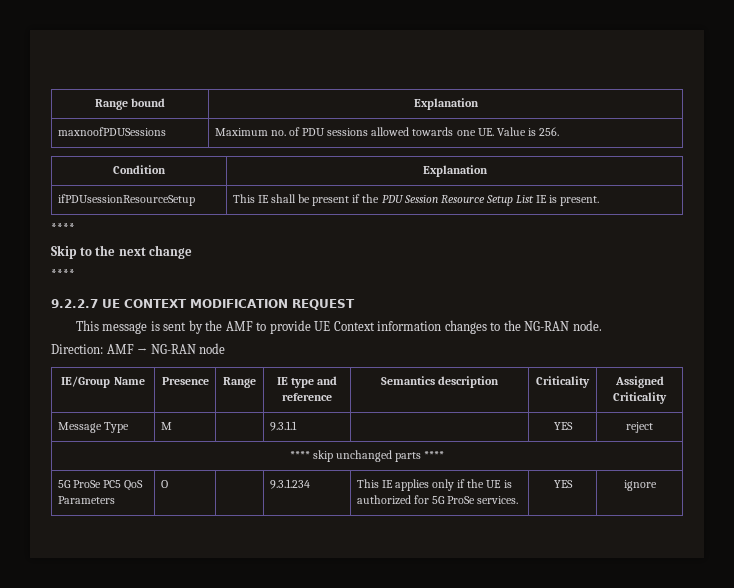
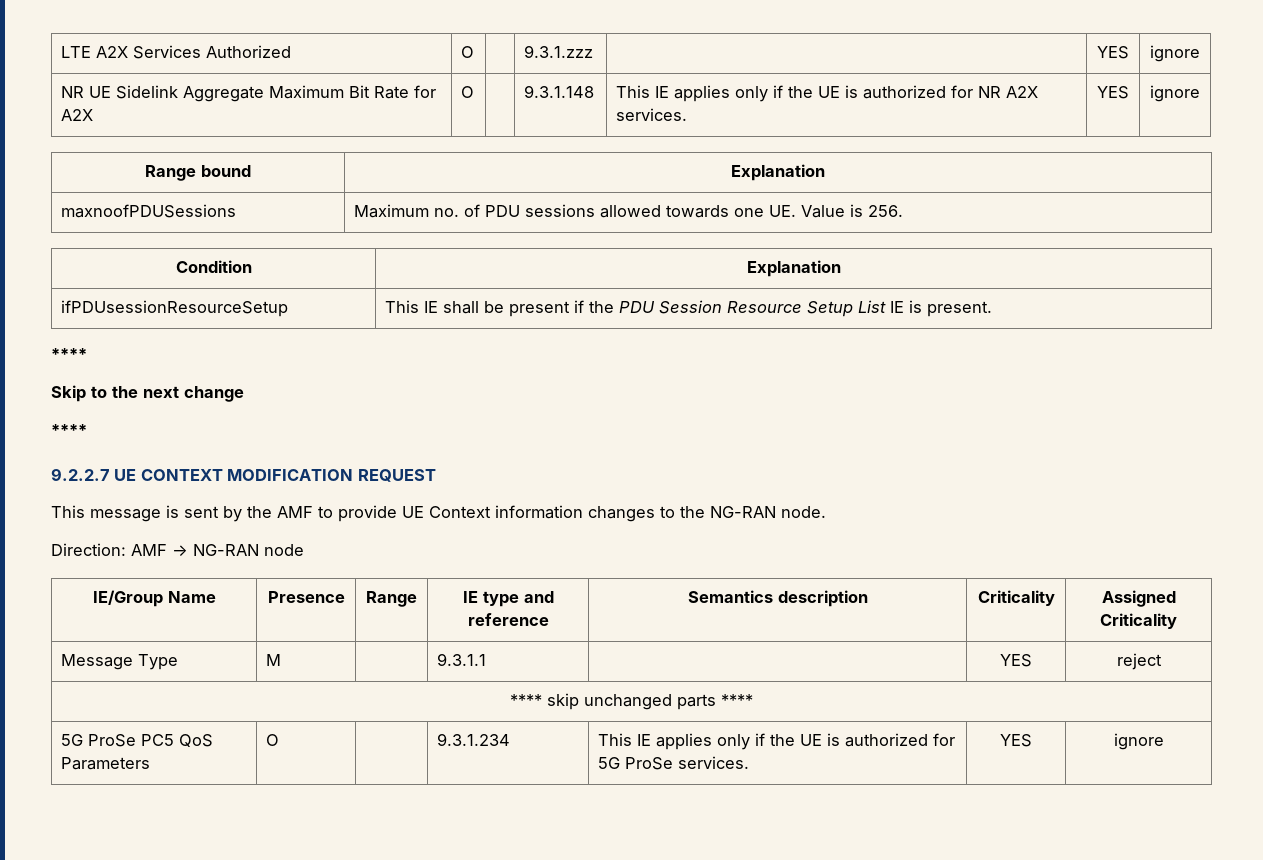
(94, 104) none -> [61,45,292,59] [461,46,475,58] [524,45,594,58] [1097,46,1129,59] [1150,45,1200,62] [61,85,437,102] [61,109,94,121] [461,86,475,98] [524,85,595,98] [616,85,1039,102] [616,108,688,121] [1097,86,1129,99] [1150,85,1200,102] LTE A2X Services Authorized | O | | 9.3.1.zzz | | YES | ignore // NR UE Sidelink Aggregate Maximum Bit Rate for A2X | O | | 9.3.1.148 | This IE applies only if the UE is authorized for NR A2X services. | YES | ignore //

